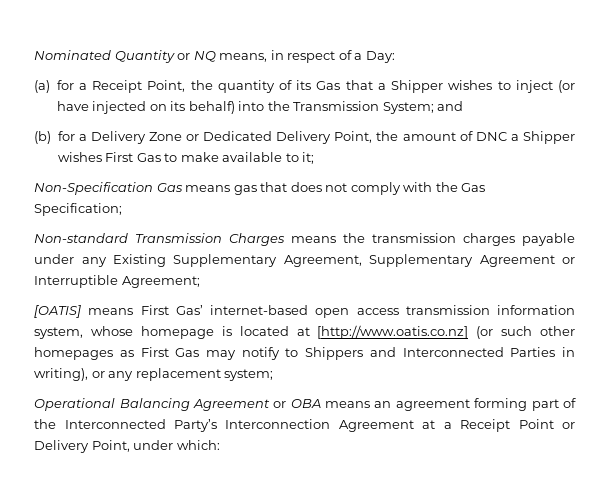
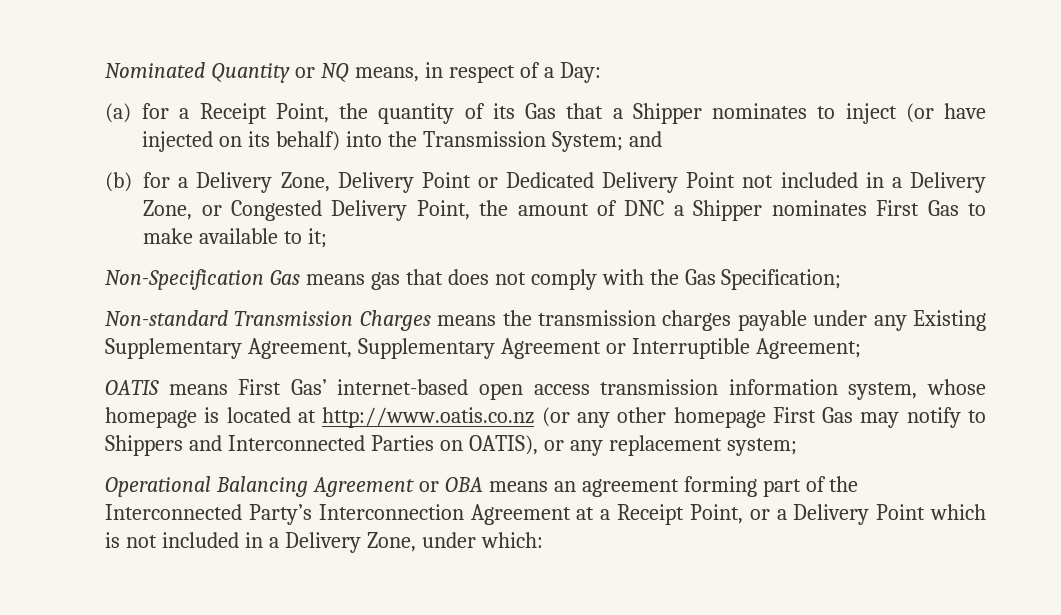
[448,80,493,90] wishes -> [712,103,808,119] nominates
[148,131,273,141] Zone or Dedicated -> [280,172,986,193] [143,200,322,221] Zone, Delivery Point or Dedicated Delivery Point not included in a Delivery Zone, or Congested
[57,152,102,162] wishes -> [771,200,867,216] nominates
[34,305,82,318] [OATIS] -> [105,380,160,395] OATIS
[317,325,576,339] [34,347,134,360] [http://www.oatis.co.nz] (or such other homepages as -> [322,407,766,428] http://www.oatis.co.nz (or any other homepage
[562,347,575,357] [34,368,89,381] in writing), -> [439,435,538,455] on OATIS),
[518,419,576,429] [34,440,130,453] Point or Delivery Point, -> [689,504,987,525] [105,532,416,553] Point, or a Delivery Point which is not included in a Delivery Zone,

